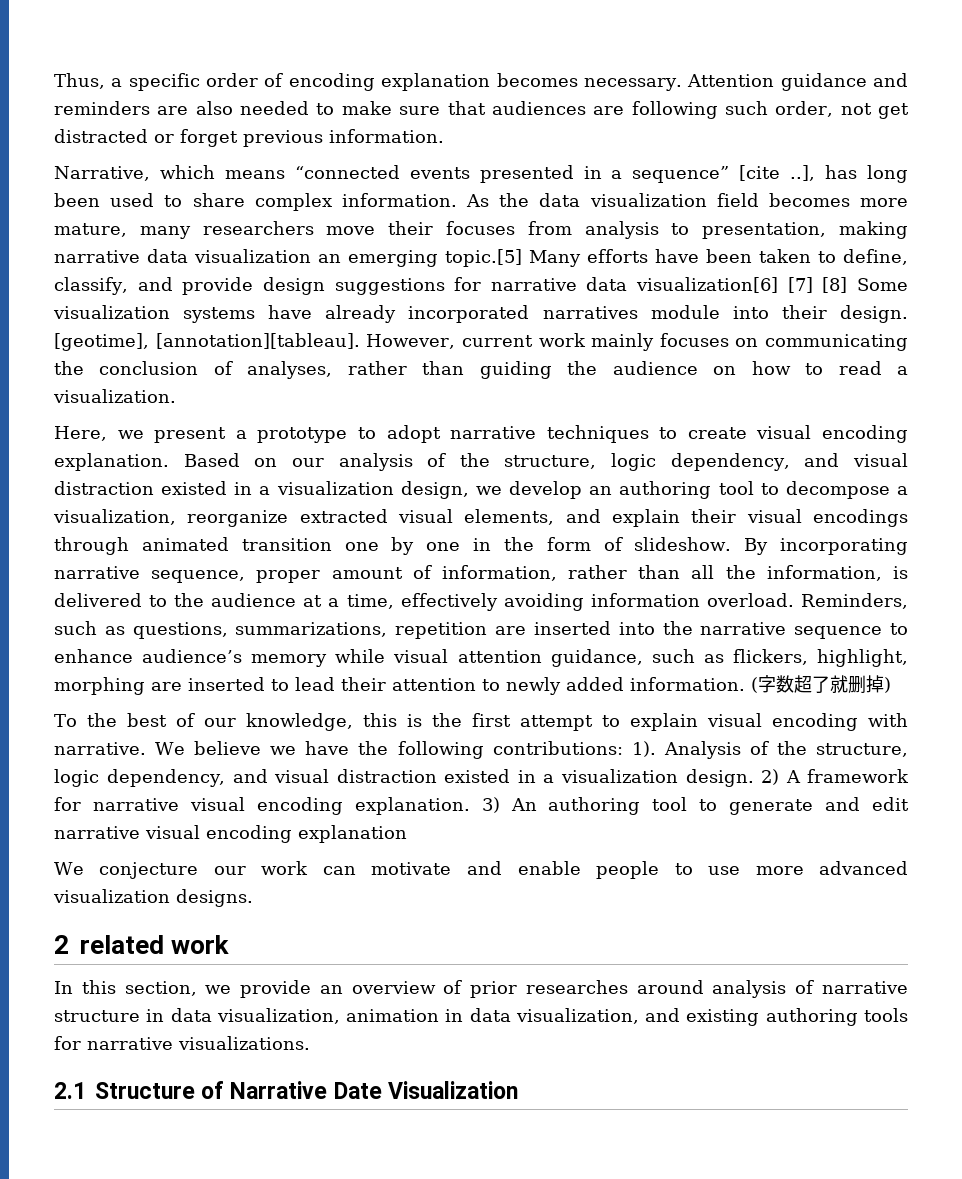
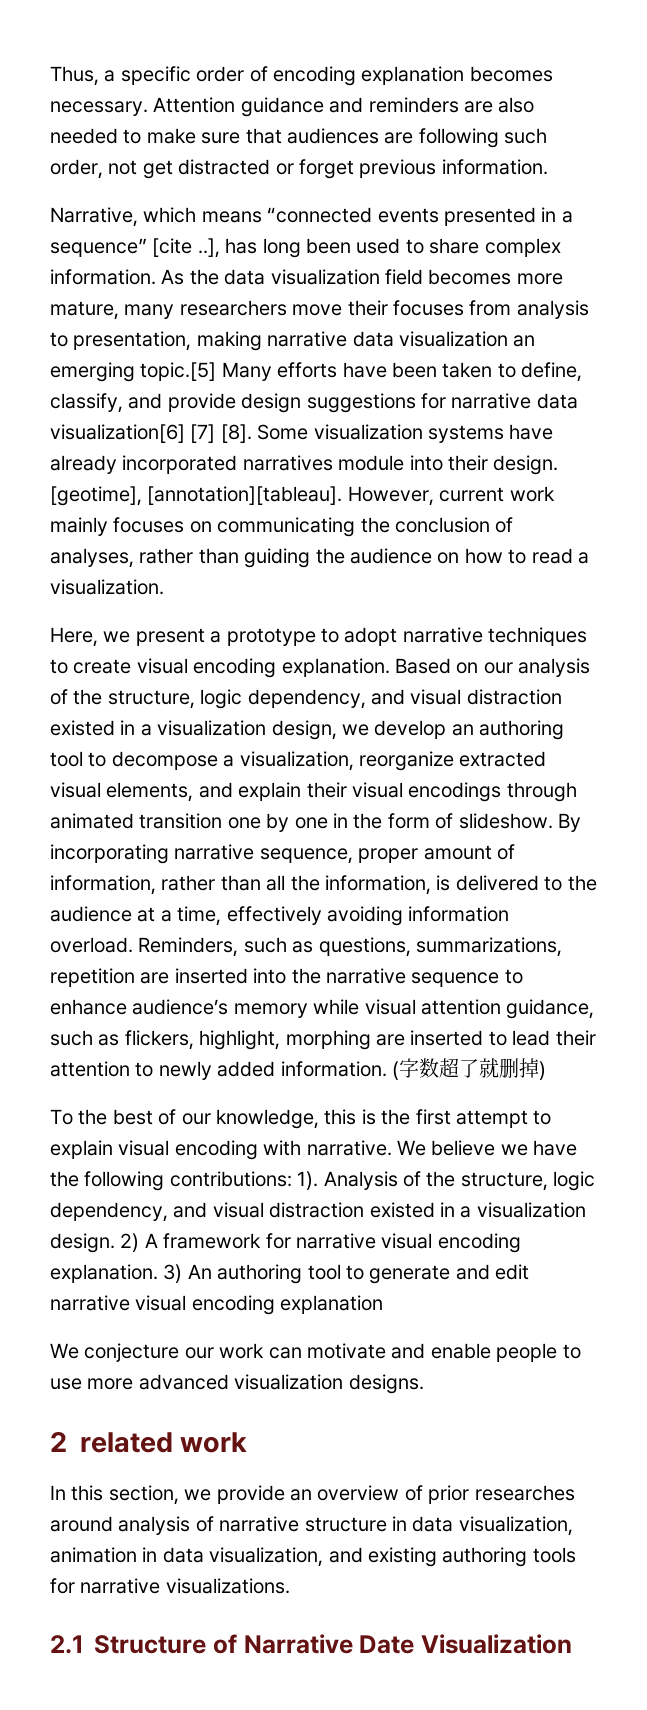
[822,277,848,293] [8] -> [220,424,252,443] [8].

